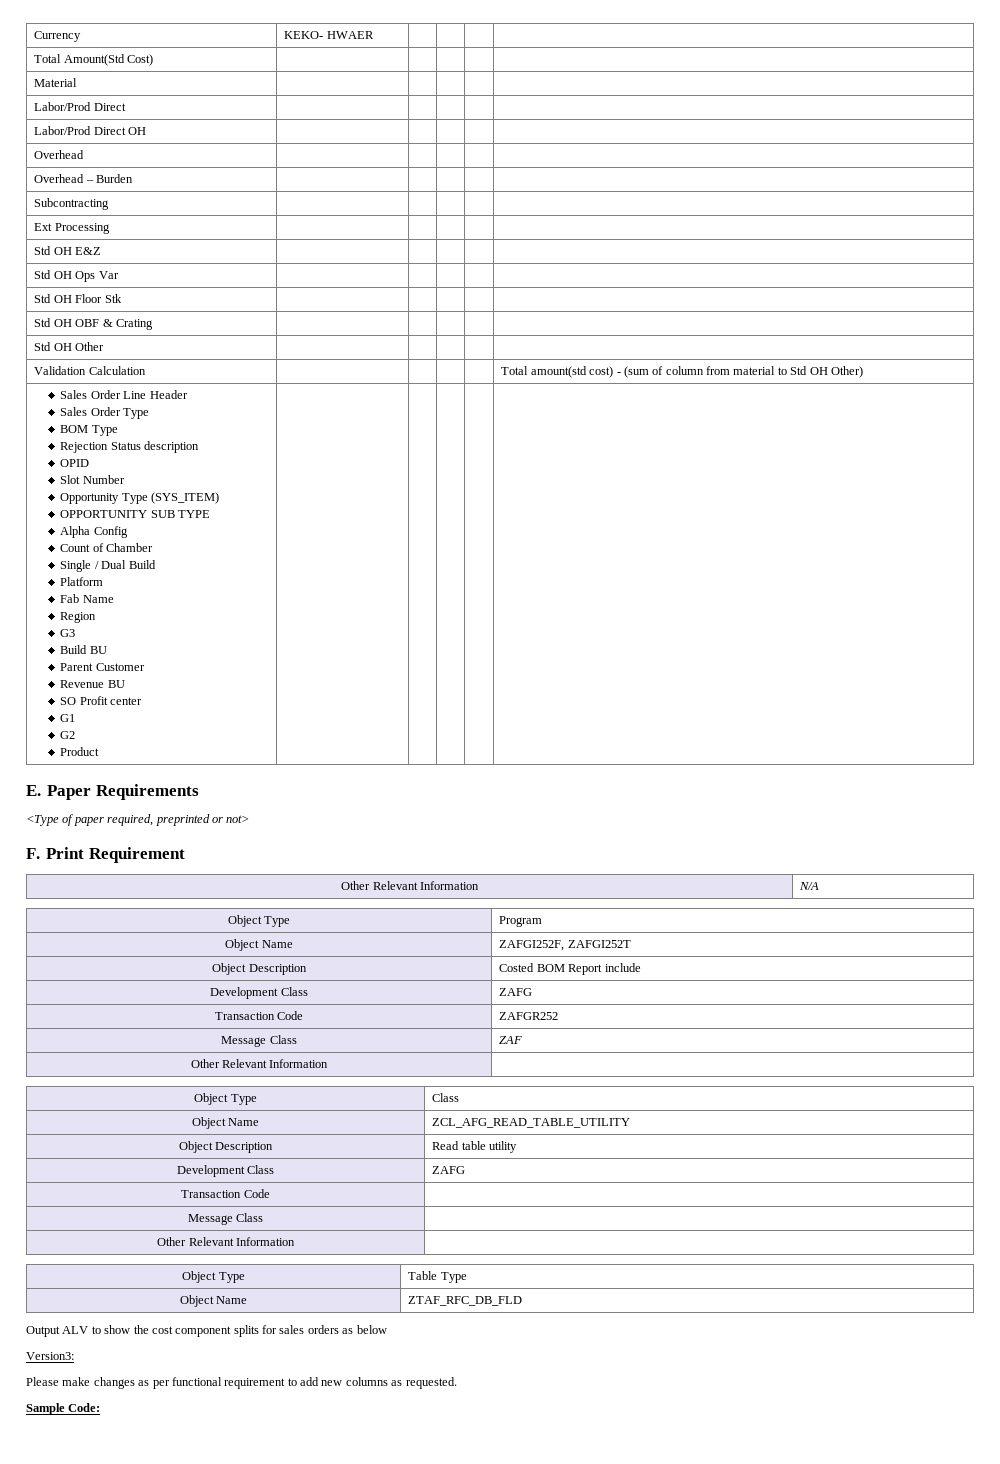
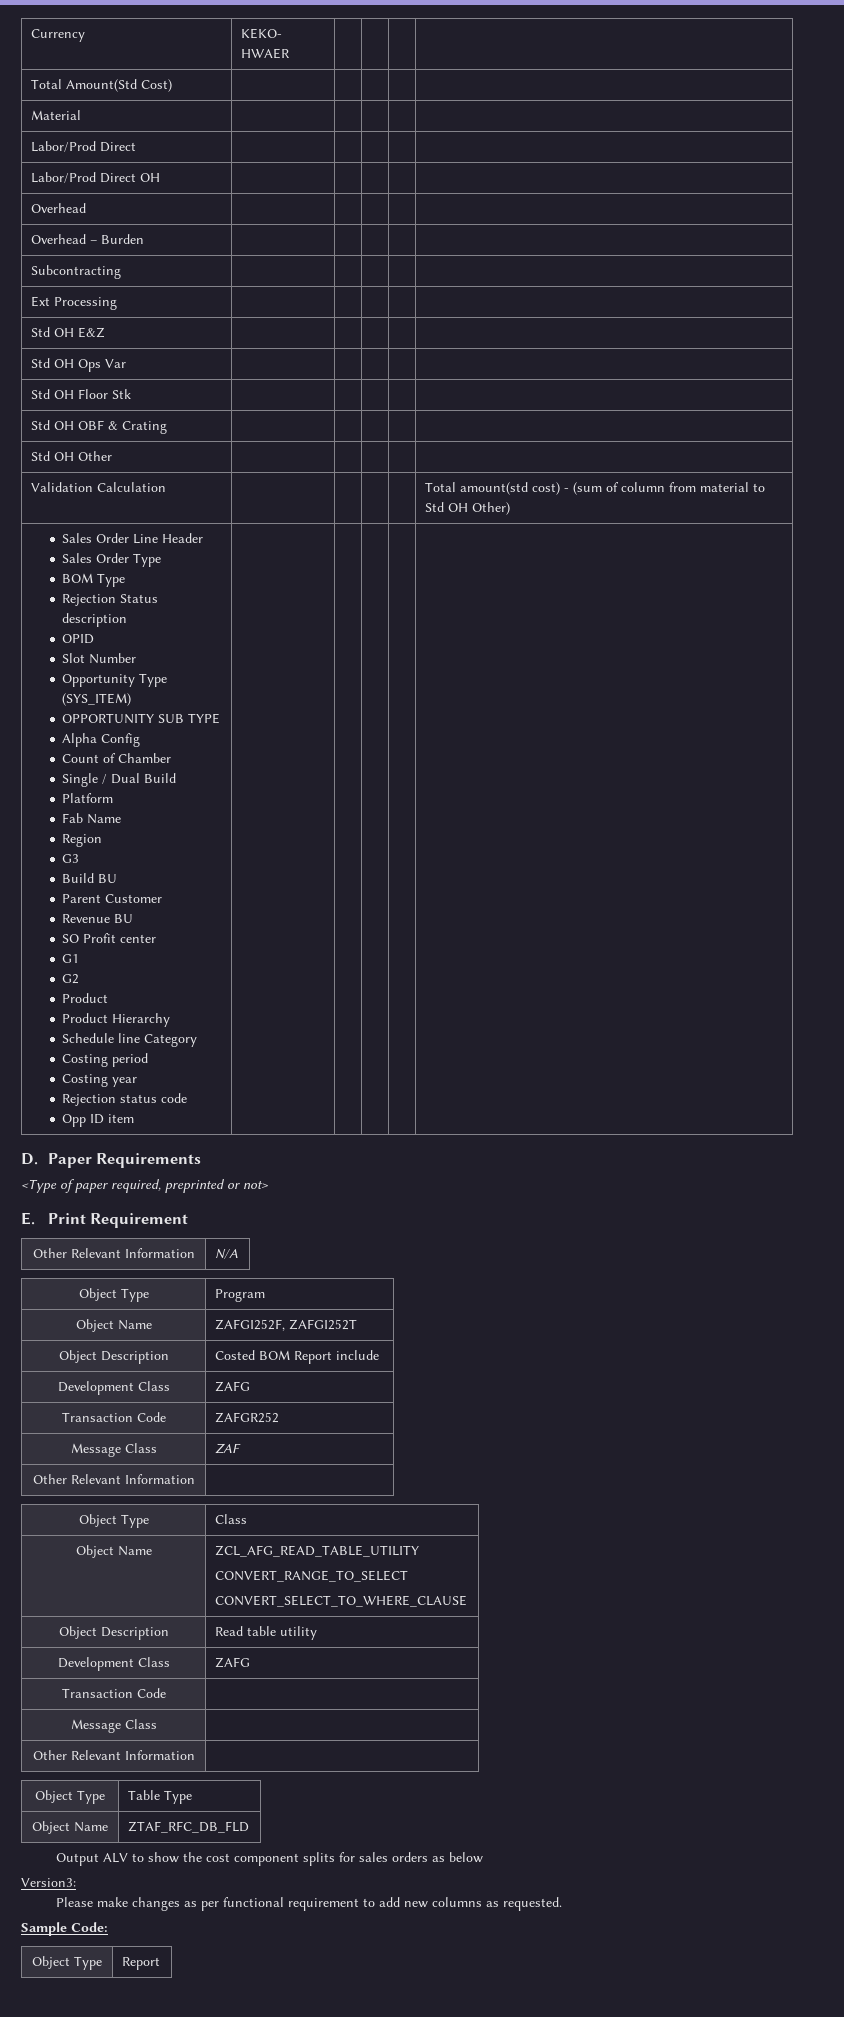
[26,785,41,796] | | | | | // E. -> [62,1013,171,1027] [62,1033,198,1047] [62,1053,149,1067] [62,1074,138,1087] [62,1093,188,1106] [62,1114,135,1127] [21,1153,38,1165] // Product Hierarchy // Schedule line Category // Costing period // Costing year // Rejection status code // Opp ID item | | | | | // D.
[26,848,40,859] F. -> [21,1212,35,1225] E.
(631, 1123) none -> [214,1570,408,1582] [214,1595,467,1607] // CONVERT_RANGE_TO_SELECT // CONVERT_SELECT_TO_WHERE_CLAUSE
(101, 1407) none -> [32,1956,102,1970] [121,1957,160,1970] // Object Type | Report

